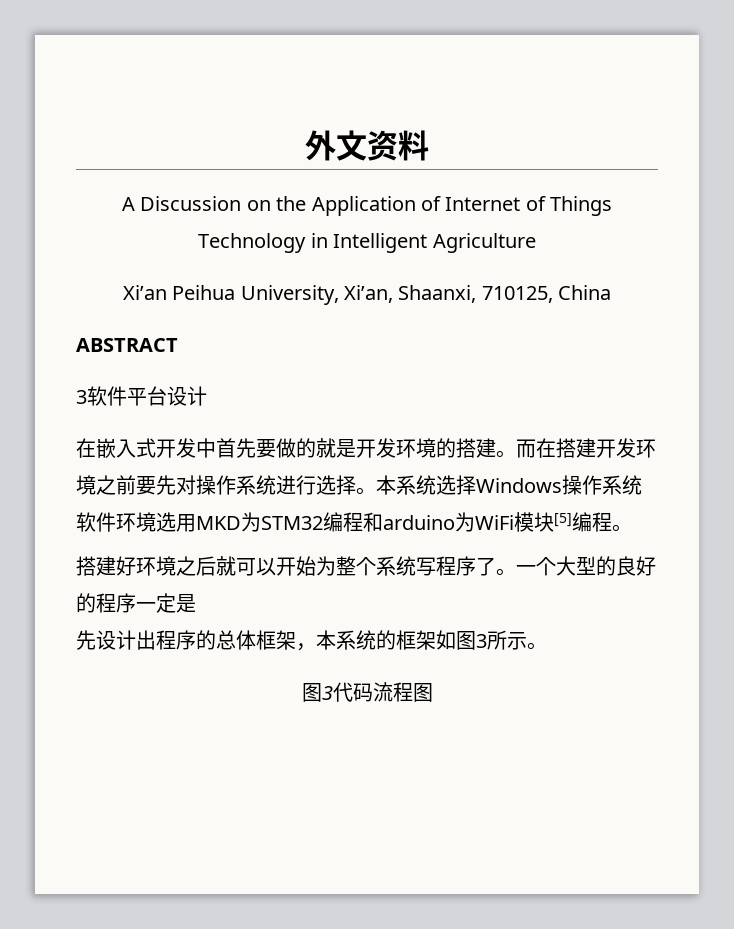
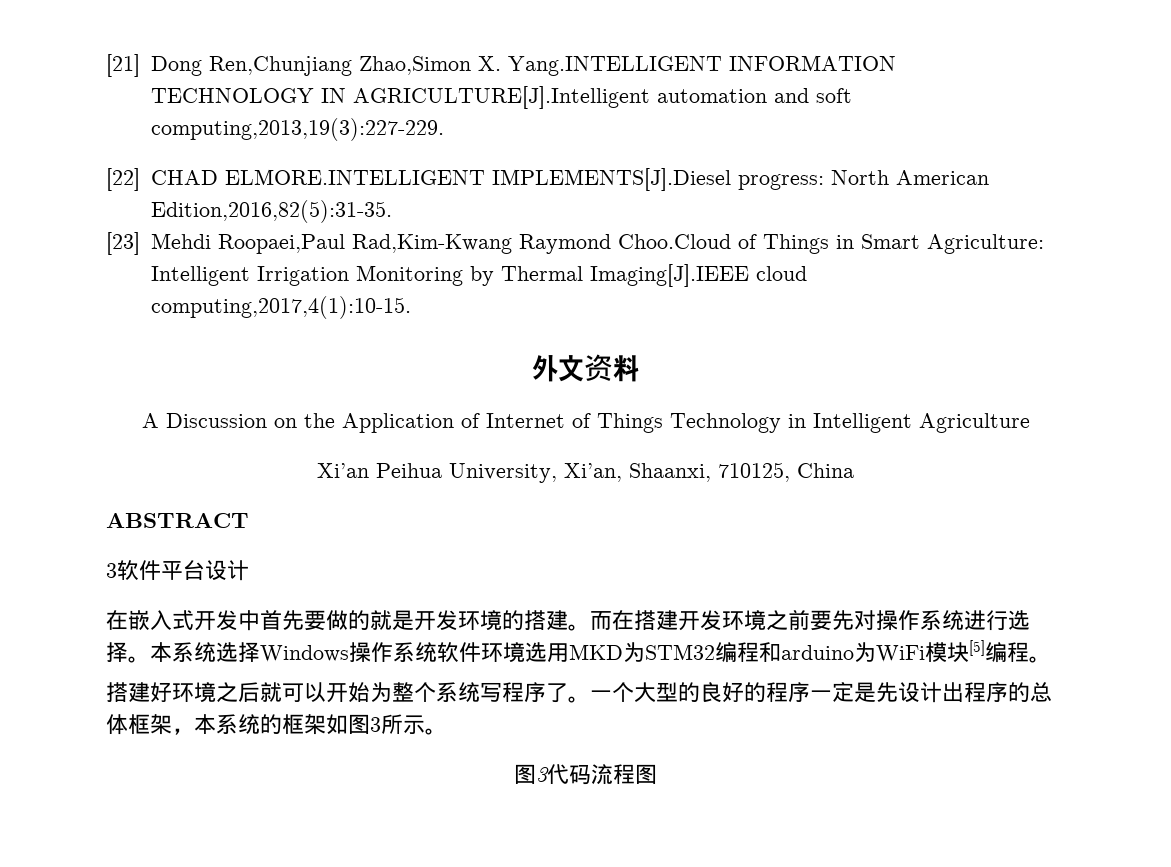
(305, 145) none -> [106,54,896,77] [150,86,852,109] [150,118,444,141] [106,168,989,191] [150,200,392,223] [106,232,1044,255] [150,264,807,287] [150,296,411,319] [21] Dong Ren,Chunjiang Zhao,Simon X. Yang.INTELLIGENT INFORMATION TECHNOLOGY IN AGRICULTURE[J].Intelligent automation and soft computing,2013,19(3):227-229. // [22] CHAD ELMORE.INTELLIGENT IMPLEMENTS[J].Diesel progress: North American Edition,2016,82(5):31-35. // [23] Mehdi Roopaei,Paul Rad,Kim-Kwang Raymond Choo.Cloud of Things in Smart Agriculture: Intelligent Irrigation Monitoring by Thermal Imaging[J].IEEE cloud computing,2017,4(1):10-15. //
(196, 603) // -> (876, 692) none

